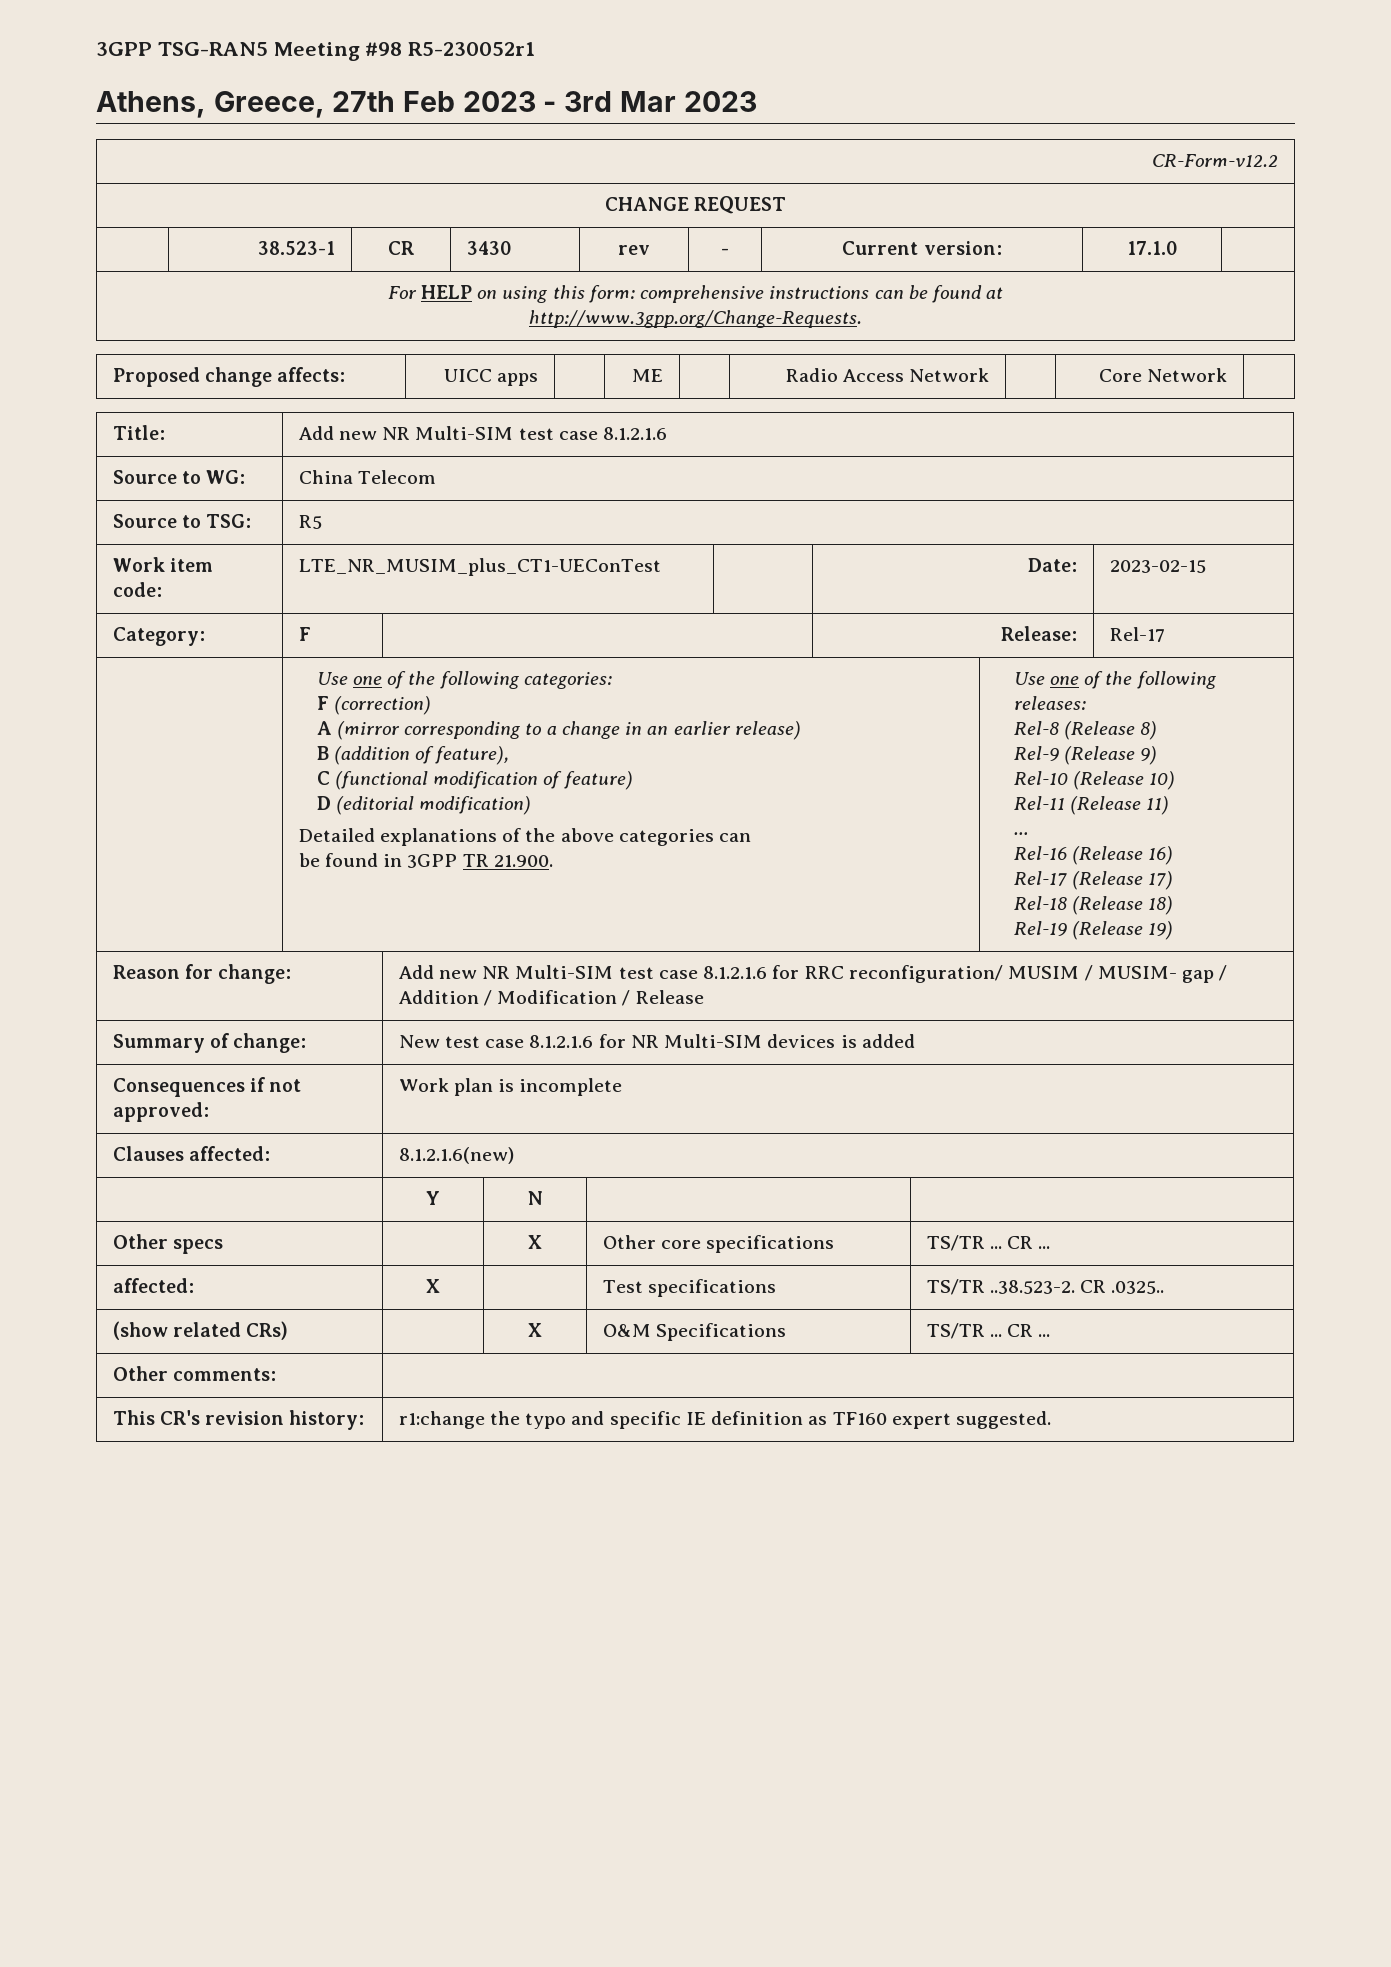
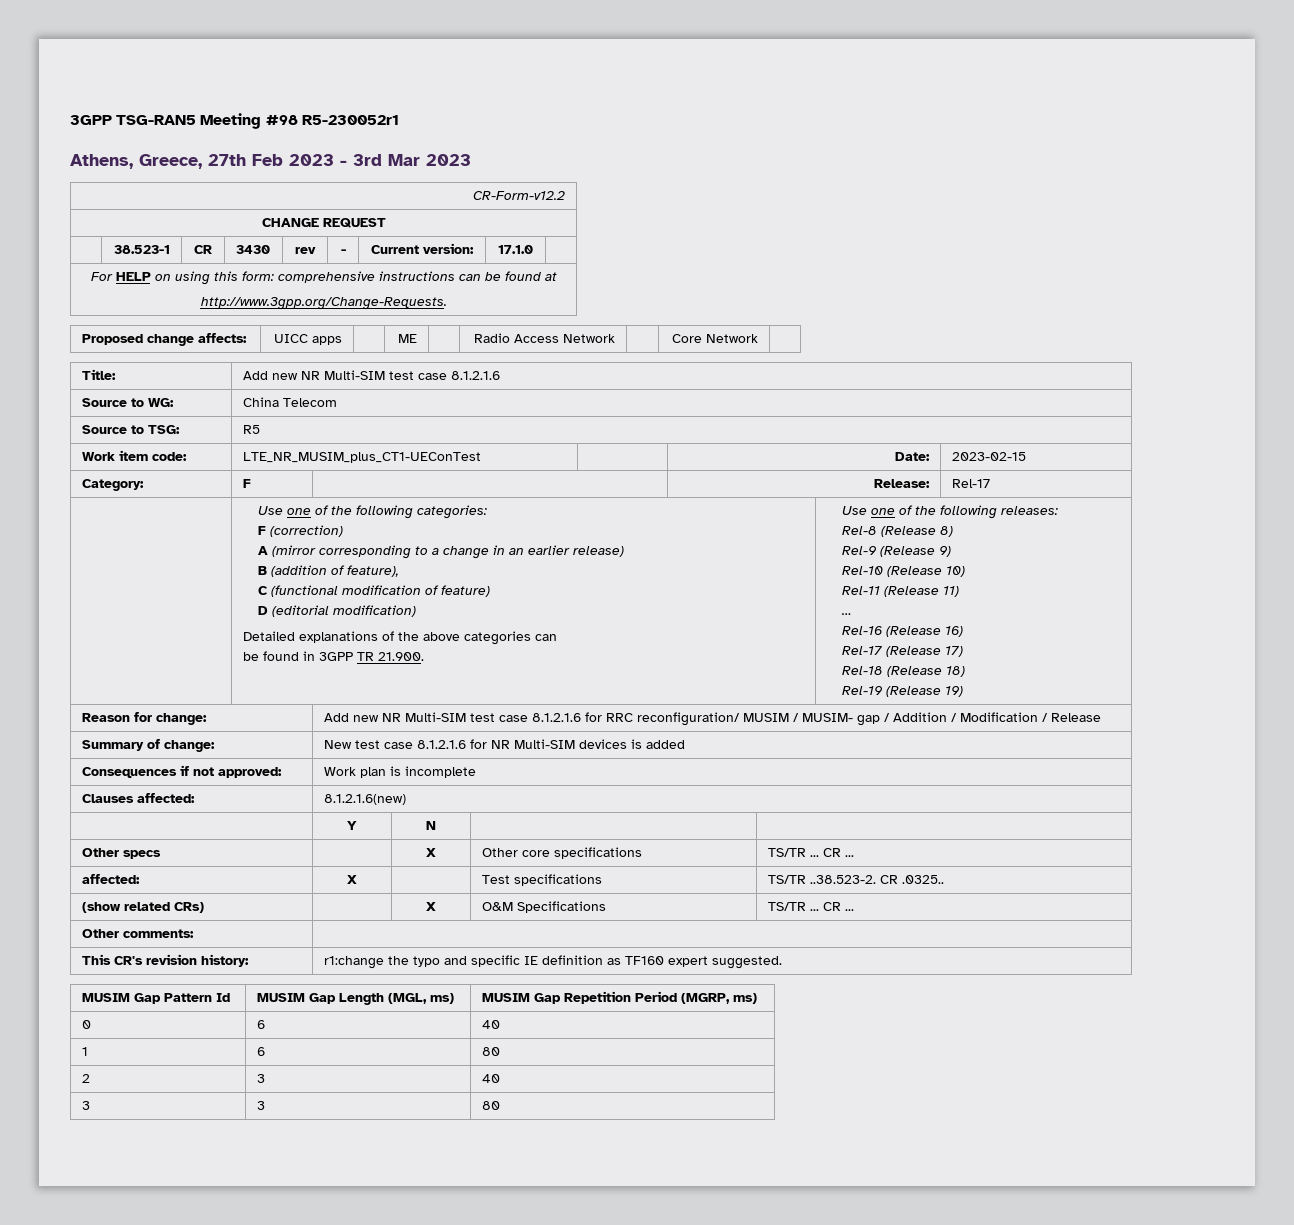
(1052, 1420) none -> [81,993,230,1004] [256,993,454,1005] [481,991,757,1004] [81,1020,91,1029] [256,1020,265,1029] [481,1020,500,1029] [81,1047,88,1056] [256,1047,265,1056] [481,1047,500,1056] [81,1074,90,1083] [256,1074,265,1083] [481,1074,500,1083] [81,1101,90,1110] [256,1101,265,1110] [481,1101,500,1110] // MUSIM Gap Pattern Id | MUSIM Gap Length (MGL, ms) | MUSIM Gap Repetition Period (MGRP, ms) // 0 | 6 | 40 // 1 | 6 | 80 // 2 | 3 | 40 // 3 | 3 | 80

